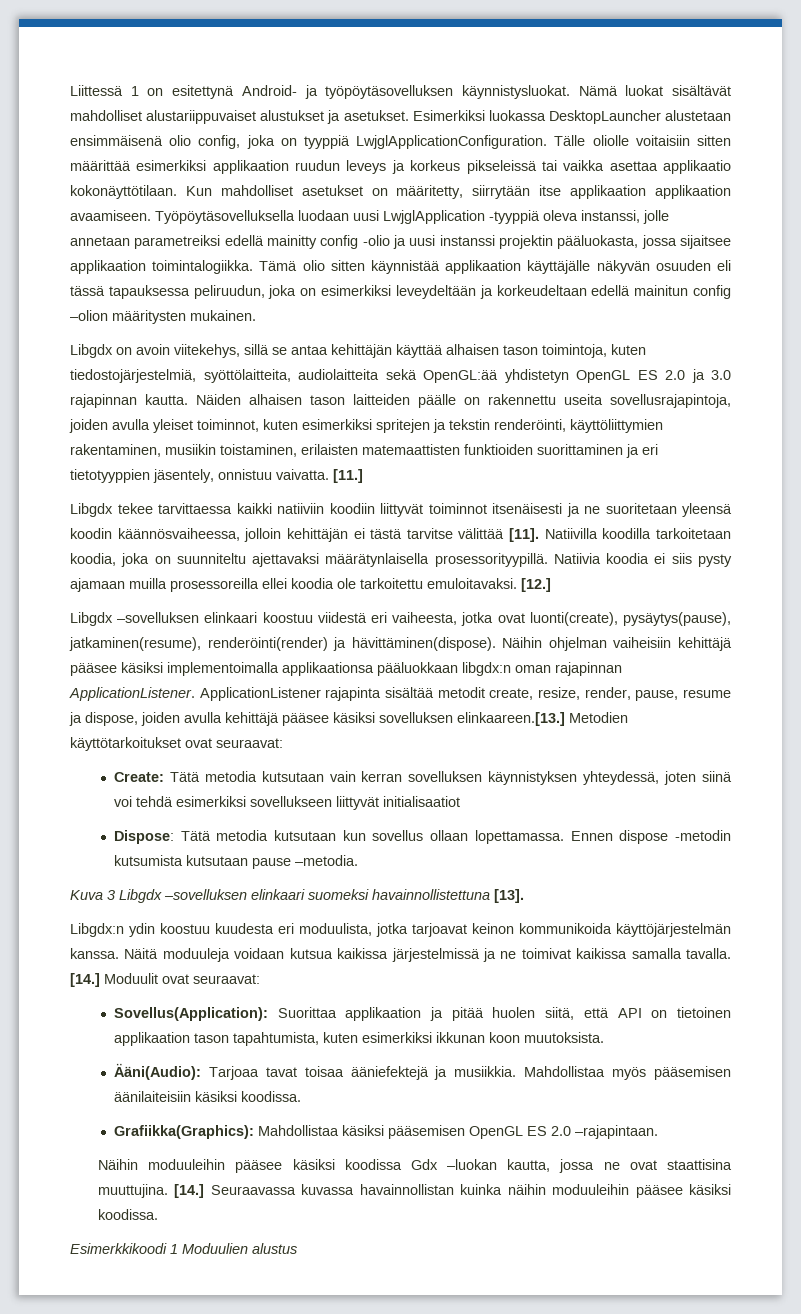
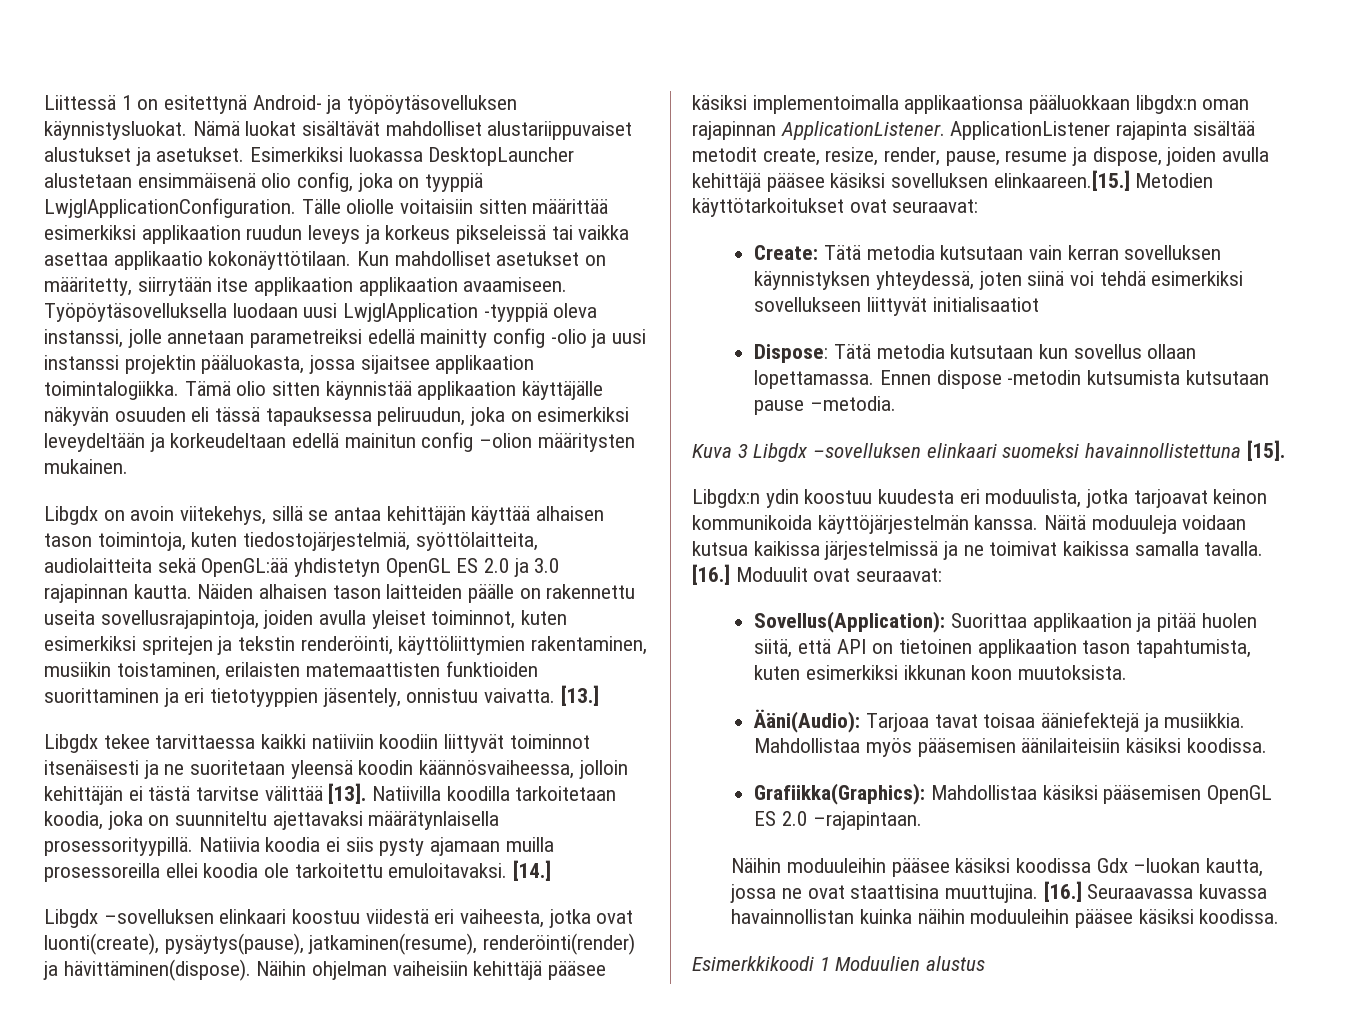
[333,469,363,483] [11.] -> [560,685,599,706] [13.]
[509,528,540,542] [11]. -> [328,783,367,804] [13].
[521,578,551,592] [12.] -> [513,860,552,881] [14.]
[457,712,565,726] elinkaareen.[13.] -> [993,170,1130,191] elinkaareen.[15.]
[494,889,524,903] [13]. -> [1246,440,1285,461] [15].
[70,973,100,987] [14.] -> [692,564,730,585] [16.]
[174,1184,205,1198] [14.] -> [1043,881,1082,902] [16.]

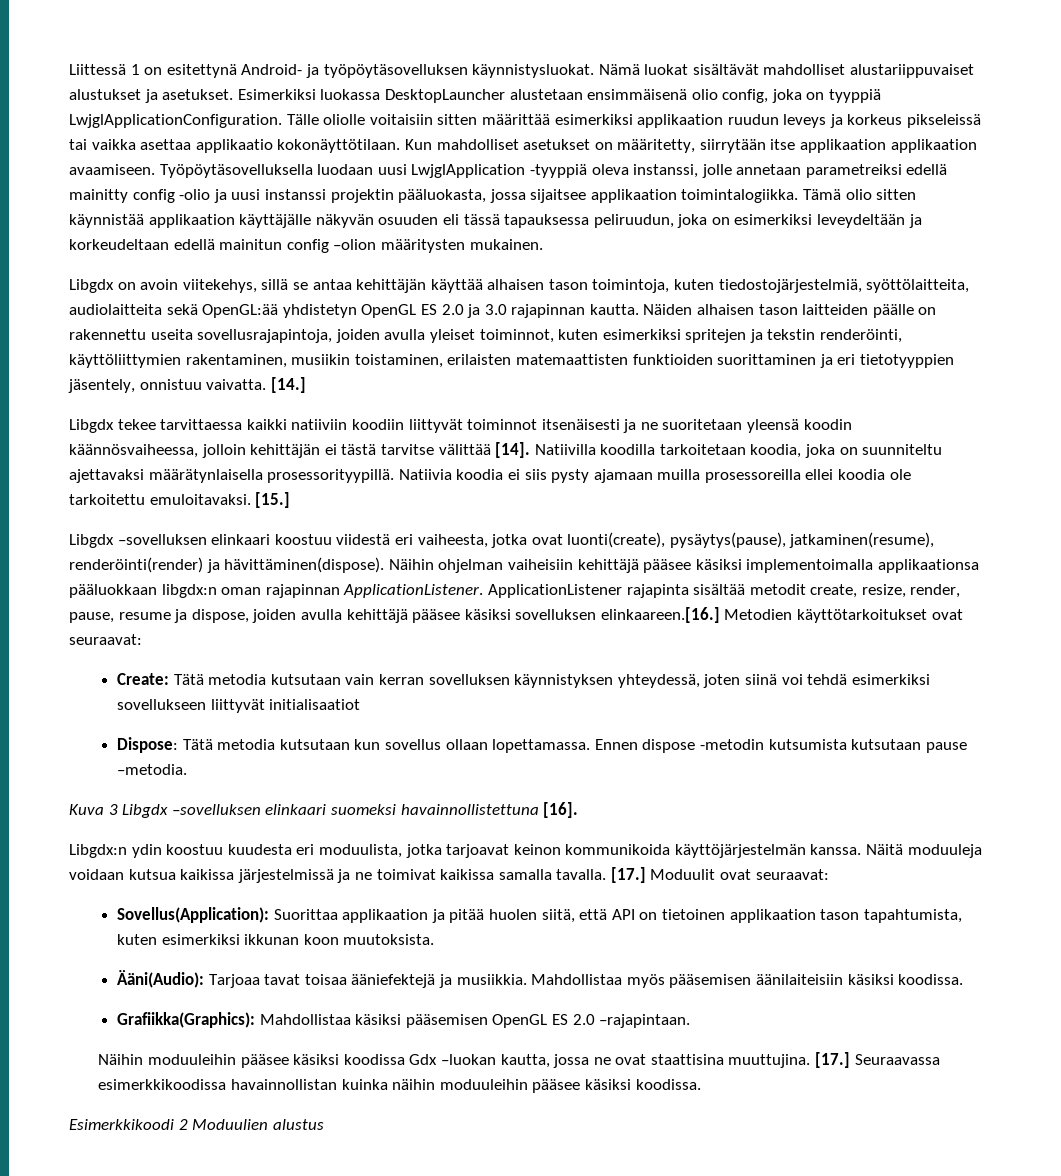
[560,685,599,706] [13.] -> [270,377,306,393] [14.]
[328,783,367,804] [13]. -> [495,442,531,458] [14].
[513,860,552,881] [14.] -> [255,492,291,508] [15.]
[993,170,1130,191] elinkaareen.[15.] -> [600,607,720,623] elinkaareen.[16.]
[1246,440,1285,461] [15]. -> [543,802,579,818] [16].
[692,564,730,585] [16.] -> [610,867,646,883] [17.]
[1043,881,1267,902] [16.] Seuraavassa kuvassa -> [815,1052,940,1068] [98,1079,227,1090] [17.] Seuraavassa esimerkkikoodissa
[819,957,830,971] 1 -> [178,1119,188,1130] 2

